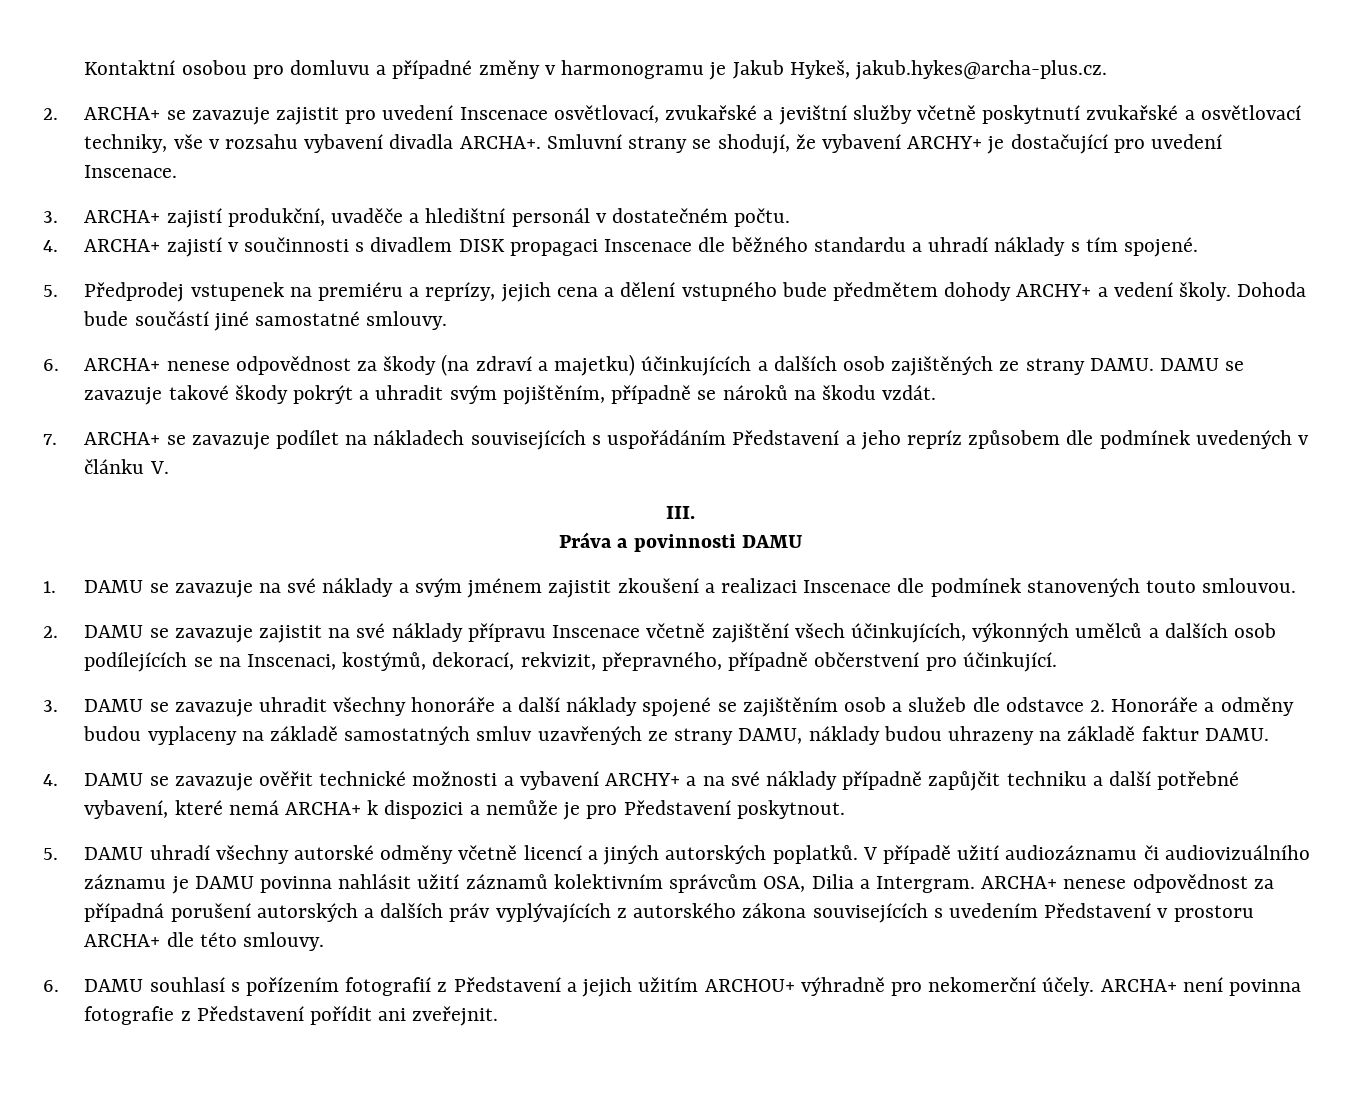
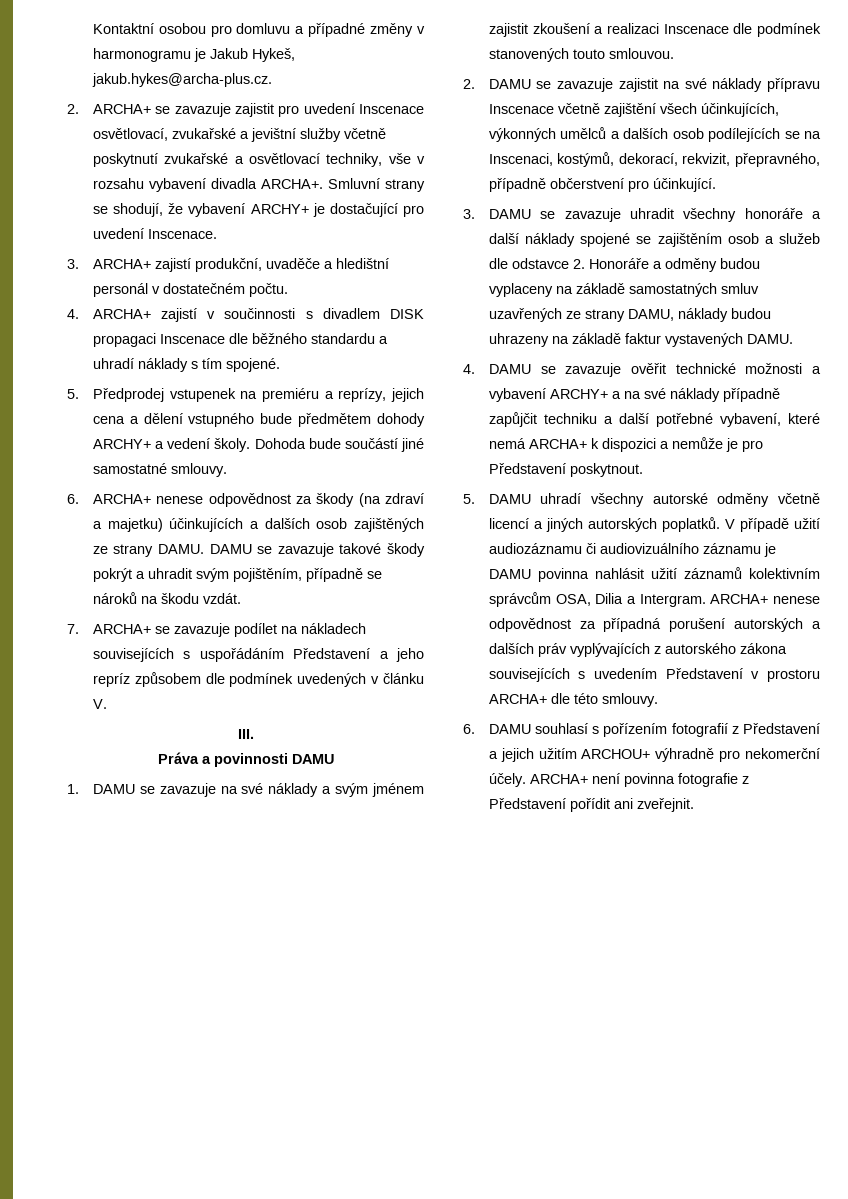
(1199, 733) none -> [664,333,743,347] vystavených

